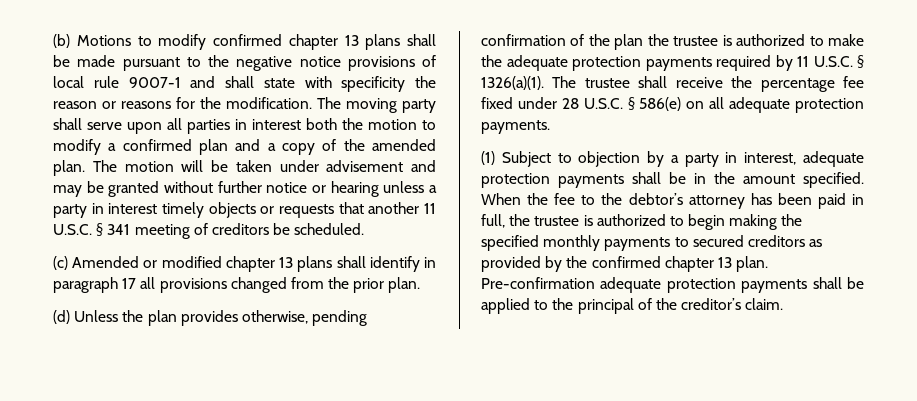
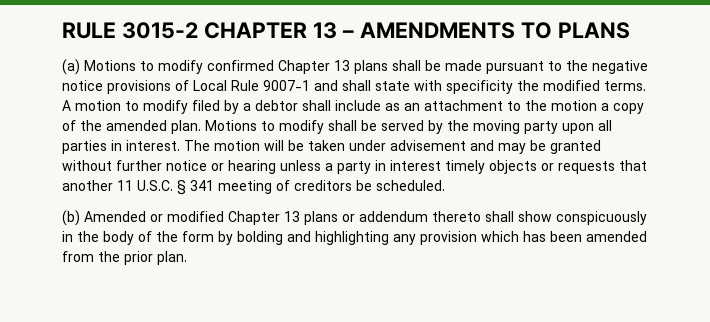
[53,34,70,48] (b) -> [62,22,630,39] [62,59,80,75] RULE 3015-2 CHAPTER 13 – AMENDMENTS TO PLANS // (a)
[288,34,338,50] chapter -> [278,60,330,74] Chapter
[53,76,119,88] local rule -> [193,80,259,91] Local Rule
[53,97,436,113] [53,118,436,134] [53,139,261,155] reason or reasons for the modification. The moving party shall serve upon all parties in interest both the motion to modify a confirmed plan and -> [543,80,646,91] [62,100,597,114] modified terms. A motion to modify filed by a debtor shall include as an attachment to the motion
(85, 168) none -> [205,120,612,134] [62,140,180,154] Motions to modify shall be served by the moving party upon all parties in interest.
[53,256,68,270] (c) -> [62,210,80,226] (b)
[225,256,437,272] [53,277,421,293] [53,310,368,326] [481,34,864,50] [481,55,864,71] [481,76,864,92] [481,97,864,113] [481,120,550,134] [481,151,864,167] [481,172,864,188] [481,193,864,209] [481,214,803,230] [481,235,823,251] [481,256,769,272] [481,277,864,293] [481,298,784,314] chapter 13 plans shall identify in paragraph 17 all provisions changed from the prior plan. // (d) Unless the plan provides otherwise, pending confirmation of the plan the trustee is authorized to make the adequate protection payments required by 11 U.S.C. § 1326(a)(1). The trustee shall receive the percentage fee fixed under 28 U.S.C. § 586(e) on all adequate protection payments. // (1) Subject to objection by a party in interest, adequate protection payments shall be in the amount specified. When the fee to the debtor’s attorney has been paid in full, the trustee is authorized to begin making the specified monthly payments to secured creditors as provided by the confirmed chapter 13 plan. Pre-confirmation adequate protection payments shall be applied to the principal of the creditor’s claim. -> [228,211,647,225] [62,231,647,245] [62,251,187,265] Chapter 13 plans or addendum thereto shall show conspicuously in the body of the form by bolding and highlighting any provision which has been amended from the prior plan.

